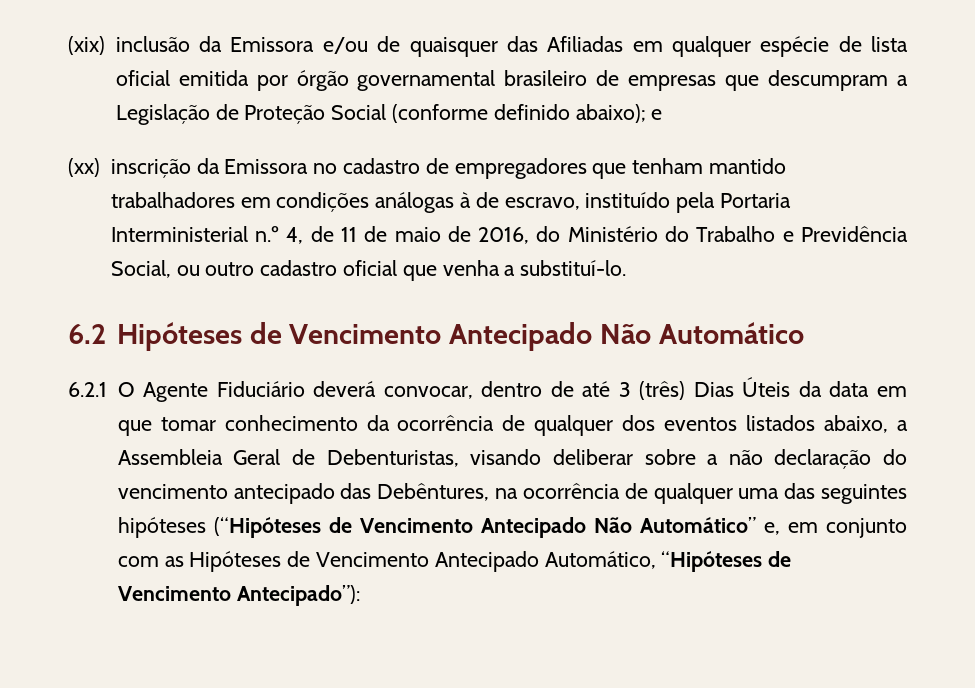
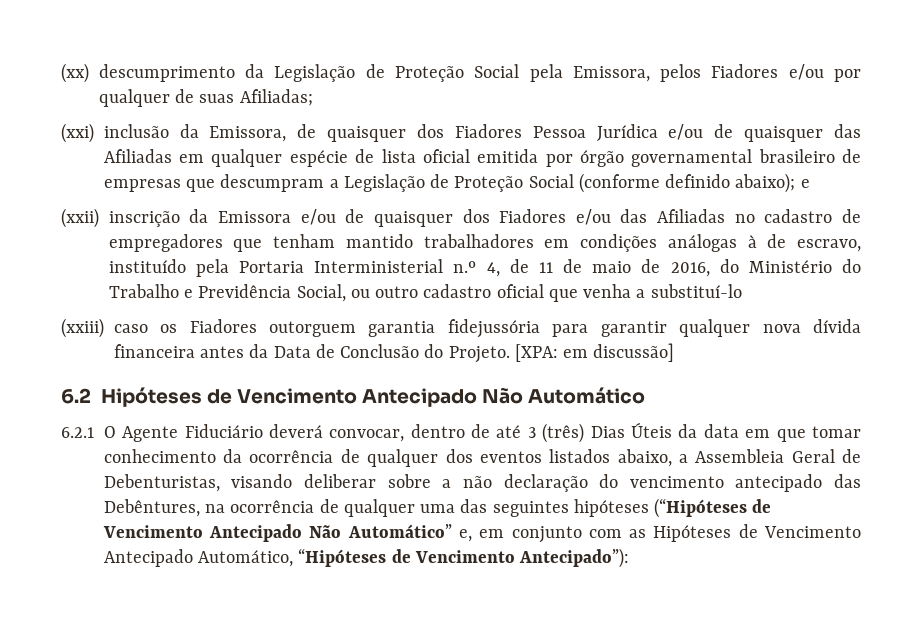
[68,36,315,55] (xix) inclusão da Emissora -> [61,63,861,83] [98,89,313,107] [61,123,658,143] (xx) descumprimento da Legislação de Proteção Social pela Emissora, pelos Fiadores e/ou por qualquer de suas Afiliadas; // (xxi) inclusão da Emissora, de quaisquer dos Fiadores Pessoa Jurídica
[68,158,100,177] (xx) -> [61,208,99,228] (xxii)
(309, 166) none -> [300,209,726,227] e/ou de quaisquer dos Fiadores e/ou das Afiliadas
[520,260,627,276] substituí-lo. -> [650,284,742,298] [61,318,861,338] [113,343,675,363] substituí-lo // (xxiii) caso os Fiadores outorguem garantia fidejussória para garantir qualquer nova dívida financeira antes da Data de Conclusão do Projeto. [XPA: em discussão]

